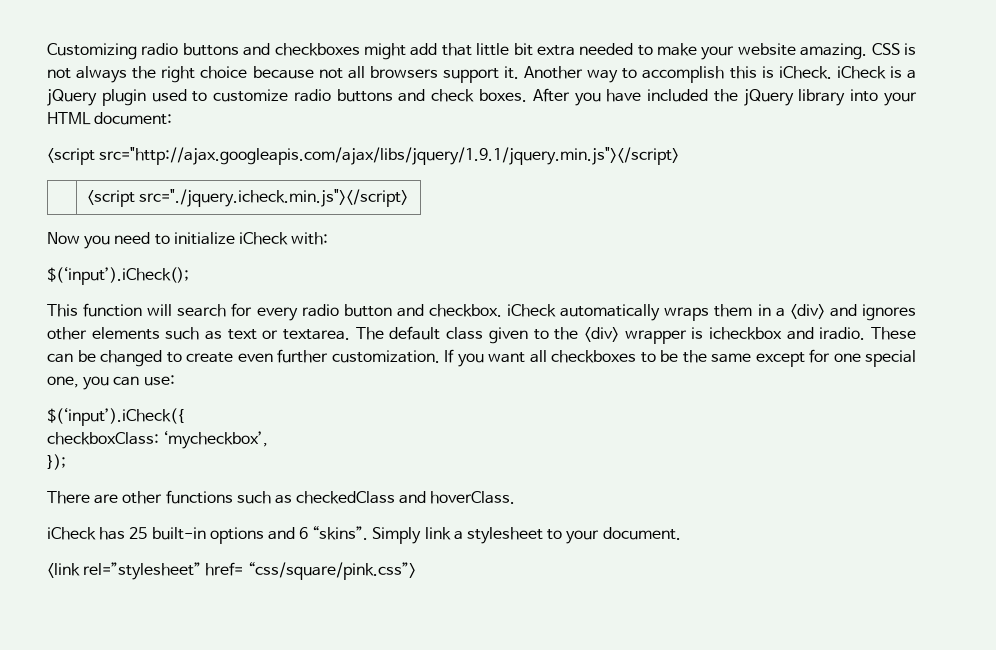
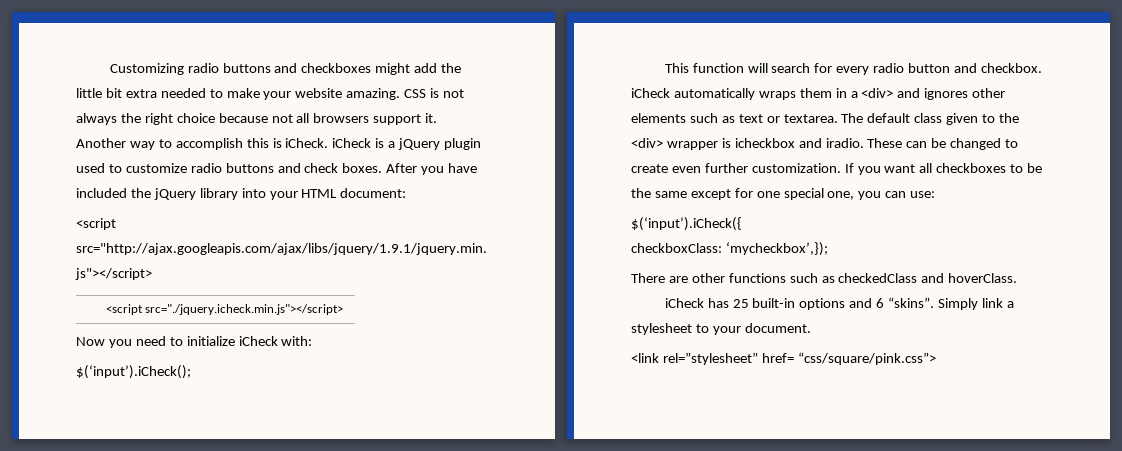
[441,43,472,56] that -> [441,63,462,73] the
[163,430,269,449] [47,454,66,470] ‘mycheckbox’, // }); -> [725,242,828,256] ‘mycheckbox’,});

